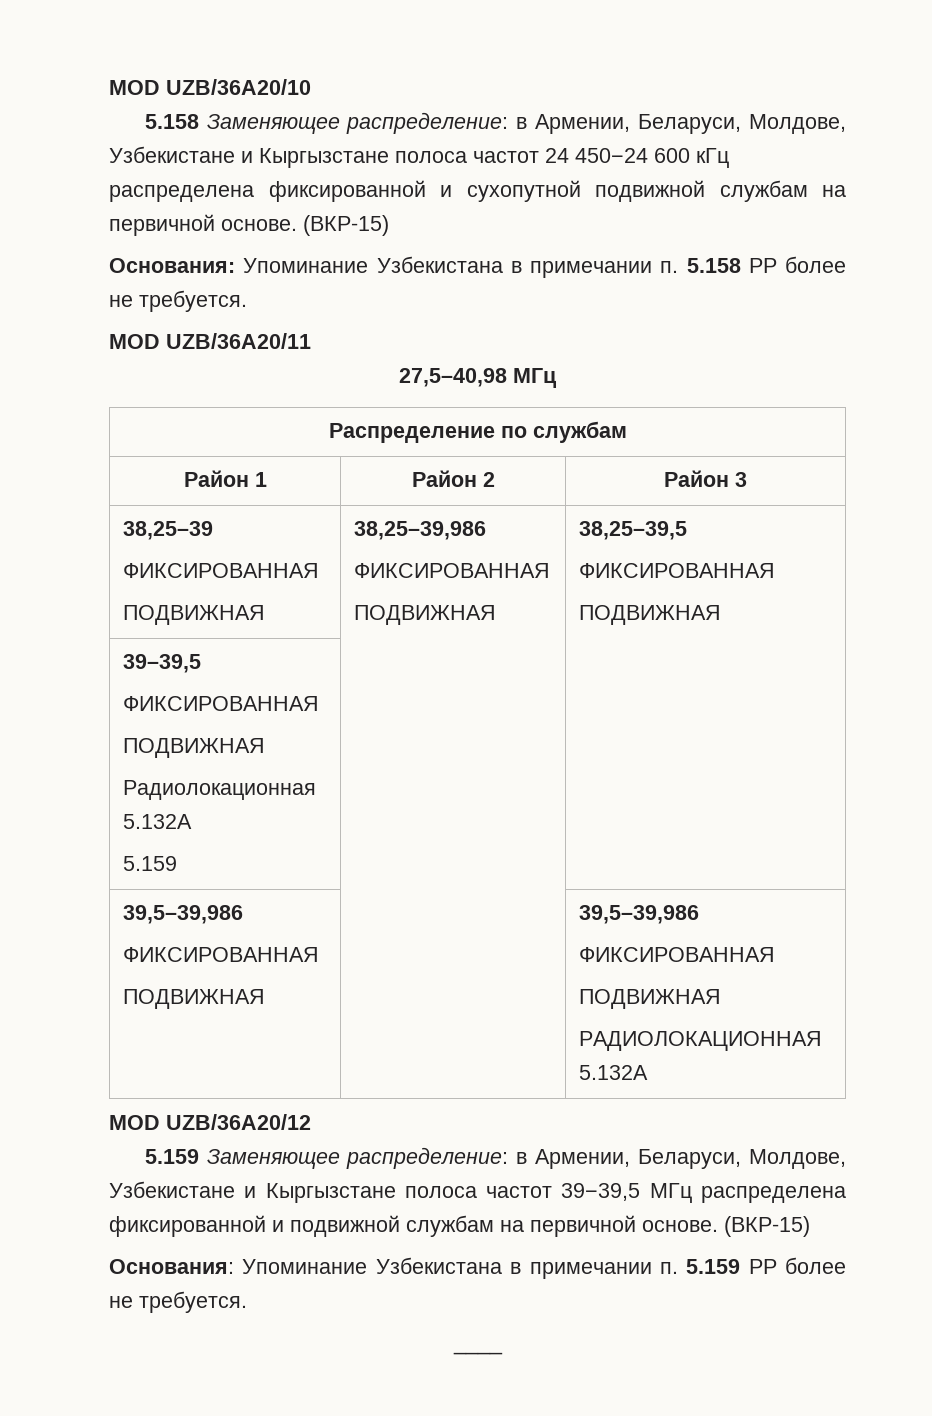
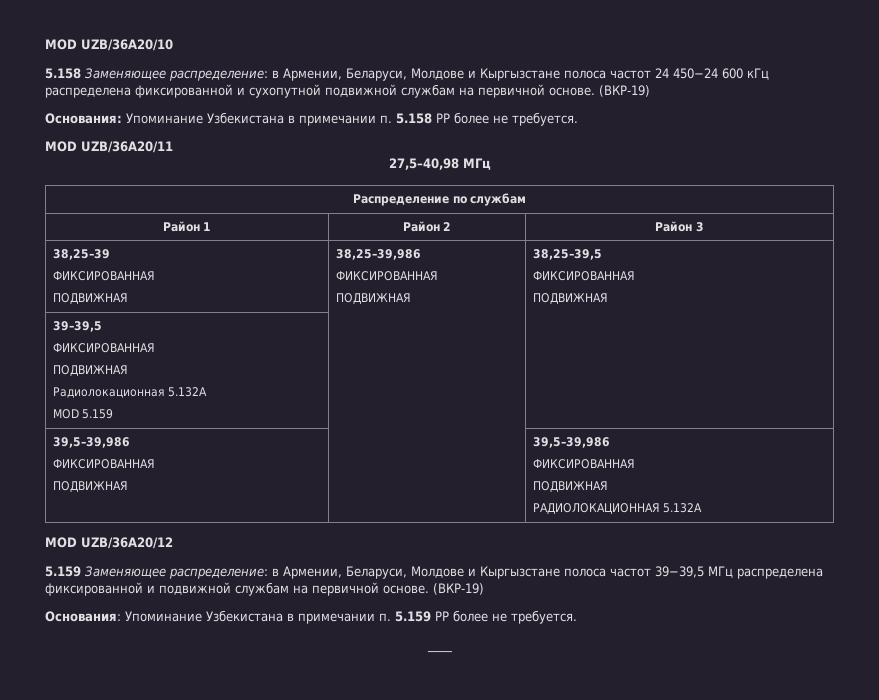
[749,114,846,134] [109,146,235,163] Молдове, Узбекистане -> [411,68,464,80] Молдове
[303,215,389,236] (ВКР-15) -> [599,85,650,97] (ВКР-19)
(193, 821) none -> [53,409,80,419] MOD
[749,1149,846,1169] [109,1181,235,1198] Молдове, Узбекистане -> [411,566,464,578] Молдове
[724,1216,810,1237] (ВКР-15) -> [433,583,484,595] (ВКР-19)

